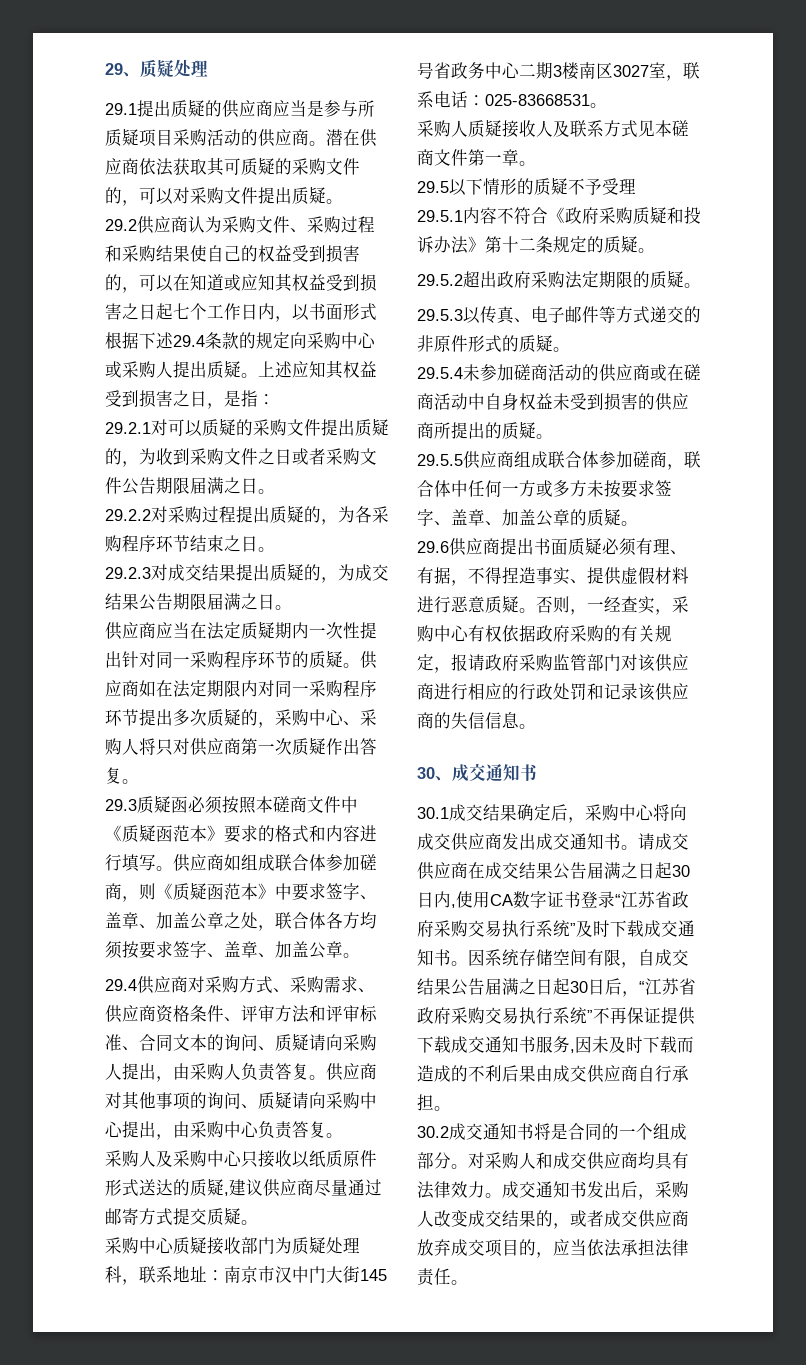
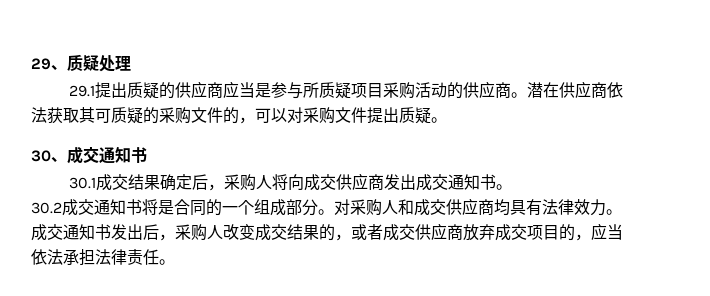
[105,216,375,234] [105,245,360,262] [105,274,377,293] [105,303,377,322] [105,332,376,349] [105,360,377,379] [105,390,275,409] [105,418,389,437] [105,448,377,467] [105,477,275,495] [105,505,389,525] [105,535,275,552] [105,563,389,583] [105,593,292,611] [105,621,377,640] [105,650,377,669] [105,680,377,698] [105,708,377,728] [105,737,377,756] [105,767,139,784] [105,795,358,814] [105,824,377,843] [105,854,377,872] [105,882,377,902] [105,912,377,931] [105,941,360,959] [105,976,375,994] [105,1005,377,1023] [105,1033,377,1052] [105,1063,377,1082] [105,1091,377,1110] [105,1121,343,1140] [105,1150,377,1168] [105,1178,382,1197] [105,1207,258,1226] [105,1236,360,1255] [105,1266,387,1285] [417,62,700,81] [417,91,607,108] [417,119,689,138] [417,149,536,166] [417,177,636,196] [417,206,701,225] [417,235,655,254] [417,270,701,289] [417,306,701,324] [417,334,570,353] [417,364,701,382] [417,393,689,411] [417,421,553,440] [417,451,701,470] [417,480,672,498] [417,508,638,527] [417,537,687,556] [417,567,689,586] [417,595,689,615] [417,625,672,642] [417,654,689,673] [417,683,689,701] [417,712,536,729] // 29.2供应商认为采购文件、采购过程和采购结果使自己的权益受到损害的，可以在知道或应知其权益受到损害之日起七个工作日内，以书面形式根据下述29.4条款的规定向采购中心或采购人提出质疑。上述应知其权益受到损害之日，是指： // 29.2.1对可以质疑的采购文件提出质疑的，为收到采购文件之日或者采购文件公告期限届满之日。 // 29.2.2对采购过程提出质疑的，为各采购程序环节结束之日。 // 29.2.3对成交结果提出质疑的，为成交结果公告期限届满之日。 // 供应商应当在法定质疑期内一次性提出针对同一采购程序环节的质疑。供应商如在法定期限内对同一采购程序环节提出多次质疑的，采购中心、采购人将只对供应商第一次质疑作出答复。 // 29.3质疑函必须按照本磋商文件中《质疑函范本》要求的格式和内容进行填写。供应商如组成联合体参加磋商，则《质疑函范本》中要求签字、盖章、加盖公章之处，联合体各方均须按要求签字、盖章、加盖公章。 // 29.4供应商对采购方式、采购需求、供应商资格条件、评审方法和评审标准、合同文本的询问、质疑请向采购人提出，由采购人负责答复。供应商对其他事项的询问、质疑请向采购中心提出，由采购中心负责答复。 // 采购人及采购中心只接收以纸质原件形式送达的质疑,建议供应商尽量通过邮寄方式提交质疑。 // 采购中心质疑接收部门为质疑处理科，联系地址：南京市汉中门大街145号省政务中心二期3楼南区3027室，联系电话：025-83668531。 // 采购人质疑接收人及联系方式见本磋商文件第一章。 // 29.5以下情形的质疑不予受理 // 29.5.1内容不符合《政府采购质疑和投诉办法》第十二条规定的质疑。 // 29.5.2超出政府采购法定期限的质疑。 // 29.5.3以传真、电子邮件等方式递交的非原件形式的质疑。 // 29.5.4未参加磋商活动的供应商或在磋商活动中自身权益未受到损害的供应商所提出的质疑。 // 29.5.5供应商组成联合体参加磋商，联合体中任何一方或多方未按要求签字、盖章、加盖公章的质疑。 // 29.6供应商提出书面质疑必须有理、有据，不得捏造事实、提供虚假材料进行恶意质疑。否则，一经查实，采购中心有权依据政府采购的有关规定，报请政府采购监管部门对该供应商进行相应的行政处罚和记录该供应商的失信信息。 -> (447, 120) none
[619,804,654,821] 中心 -> [255,175,272,190] 人
[638,833,689,850] [417,862,690,880] [417,891,689,908] [417,920,695,937] [417,949,689,968] [417,978,696,997] [417,1007,695,1025] [417,1036,694,1053] [417,1065,689,1083] [417,1094,451,1111] 请成交供应商在成交结果公告届满之日起30日内,使用CA数字证书登录“江苏省政府采购交易执行系统”及时下载成交通知书。因系统存储空间有限，自成交结果公告届满之日起30日后，“江苏省政府采购交易执行系统”不再保证提供下载成交通知书服务,因未及时下载而造成的不利后果由成交供应商自行承担。 -> (512, 187) none

